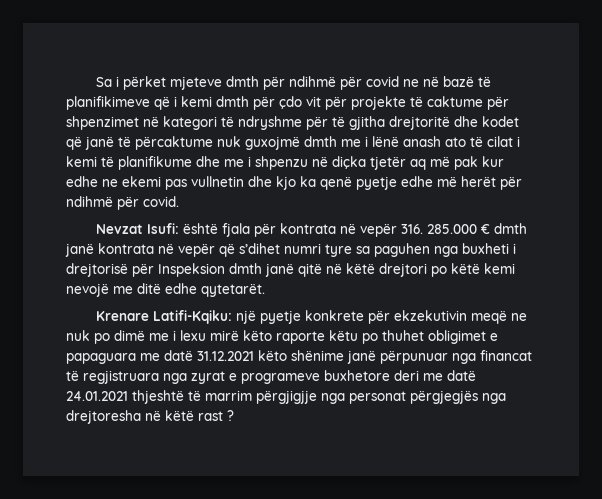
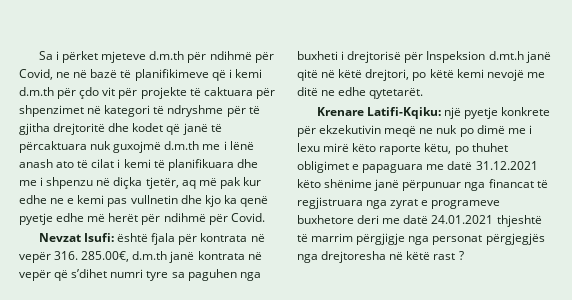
[225,76,399,90] dmth për ndihmë për covid -> [149,51,274,63] [19,69,53,80] d.m.th për ndihmë për Covid,
[216,96,249,107] dmth -> [19,87,54,96] d.m.th
[427,96,483,107] caktume -> [203,87,253,96] caktuara
[135,136,213,150] përcaktume -> [19,141,87,153] përcaktuara
[304,136,337,147] dmth -> [164,141,200,150] d.m.th
[118,156,192,170] planifikume -> [167,159,234,171] planifikuara
[370,156,406,170] tjetër -> [145,177,179,189] tjetër,
[122,176,161,187] ekemi -> [67,195,105,204] e kemi
[143,196,179,207] covid. -> [230,213,265,222] Covid.
[426,223,527,234] 285.000 € dmth -> [81,251,168,262] 285.00€, d.m.th
[229,263,262,274] dmth -> [488,51,524,60] d.mt.h
[379,263,427,277] drejtori -> [365,69,410,81] drejtori,
(161, 288) none -> [321,90,336,96] ne
[329,330,358,341] këtu -> [424,143,452,154] këtu,
[256,390,317,404] përgjigjje -> [356,233,406,245] përgjigje

